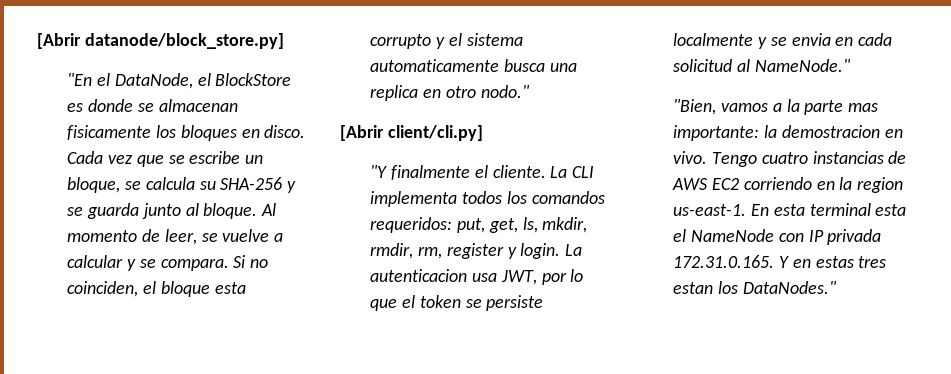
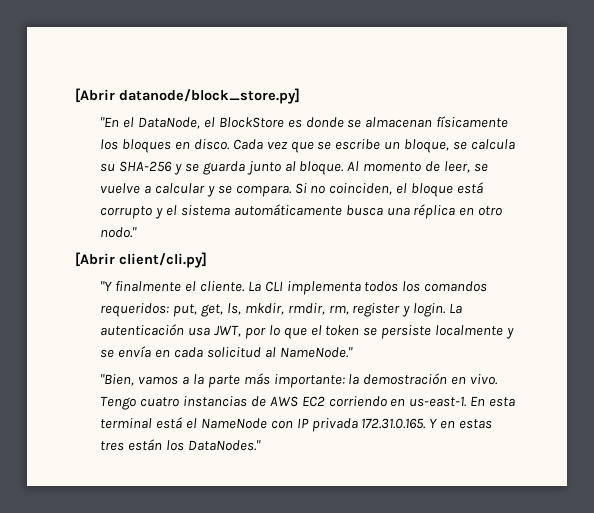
[67,125,152,140] fisicamente -> [436,116,509,128] físicamente
[214,282,246,294] esta -> [457,182,484,194] está
[370,59,500,72] automaticamente -> [233,204,342,216] automáticamente
[370,85,419,101] replica -> [413,204,456,219] réplica
[370,269,468,282] autenticacion -> [100,324,185,336] autenticación
[791,33,831,46] envia -> [117,346,151,358] envía
[847,103,878,112] mas -> [243,373,270,385] más
[781,125,880,138] demostracion -> [363,373,448,385] demostración
[839,177,903,193] la region -> (406, 402) none
[875,204,907,216] esta -> [155,417,182,429] está
[673,282,714,294] estan -> [127,439,162,451] están

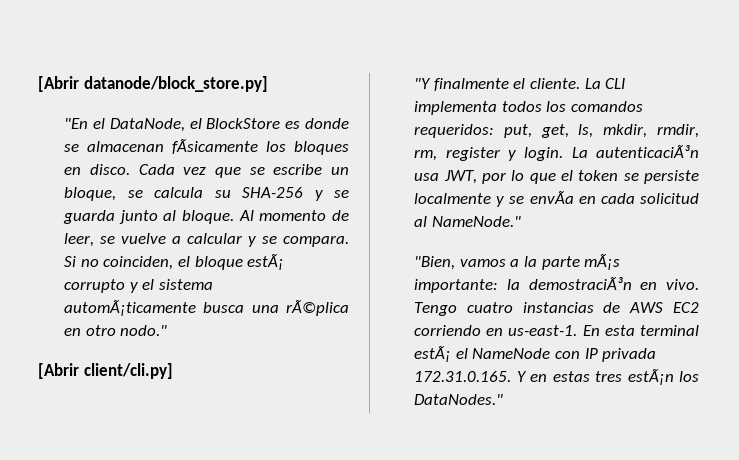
[436,116,509,128] físicamente -> [172,139,259,154] fÃsicamente
[457,182,484,194] está -> [247,254,285,270] estÃ¡
[233,204,342,216] automáticamente -> [64,300,197,316] automÃ¡ticamente
[413,204,456,219] réplica -> [286,300,349,316] rÃ©plica
[100,324,185,336] autenticación -> [596,145,699,158] autenticaciÃ³n
[117,346,151,358] envía -> [529,191,574,204] envÃa
[243,373,270,385] más -> [584,254,621,270] mÃ¡s
[363,373,448,385] demostración -> [528,277,632,290] demostraciÃ³n
[155,417,182,429] está -> [414,346,452,362] estÃ¡
[127,439,162,451] están -> [627,369,674,385] estÃ¡n

